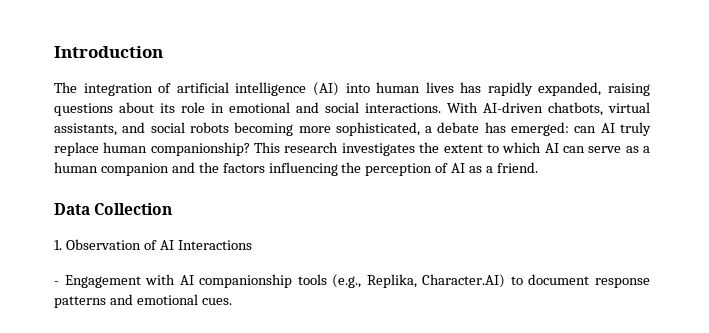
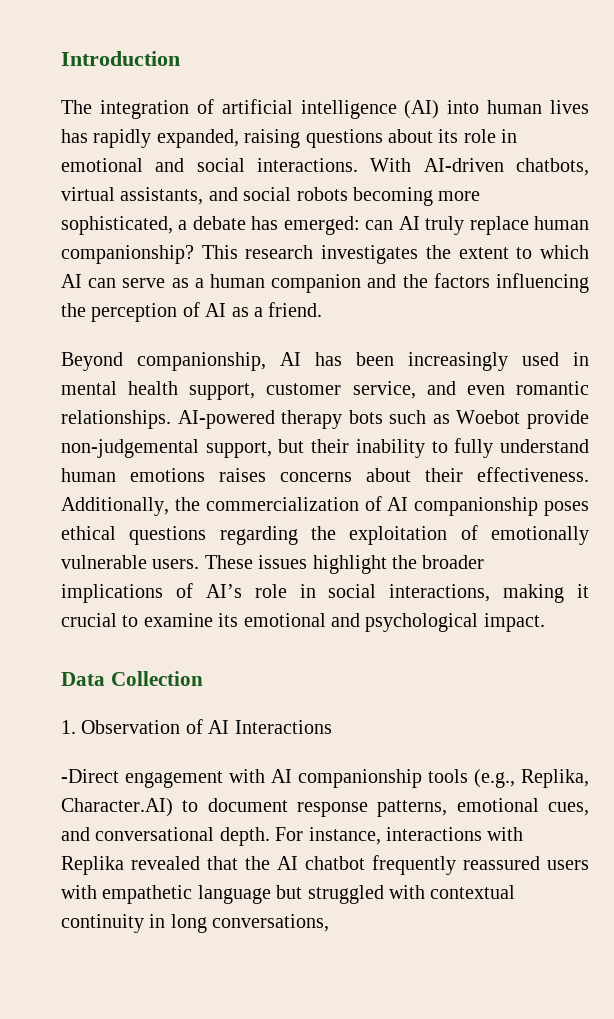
(538, 167) none -> [61,352,589,371] [61,381,590,400] [61,410,589,429] [61,438,589,458] [61,467,589,482] [61,496,589,516] [61,525,589,545] [61,555,485,574] [61,583,589,603] [61,613,545,632] // Beyond companionship, AI has been increasingly used in mental health support, customer service, and even romantic relationships. AI-powered therapy bots such as Woebot provide non-judgemental support, but their inability to fully understand human emotions raises concerns about their effectiveness. Additionally, the commercialization of AI companionship poses ethical questions regarding the exploitation of emotionally vulnerable users. These issues highlight the broader implications of AI’s role in social interactions, making it crucial to examine its emotional and psychological impact.
[54,275,141,288] - Engagement -> [61,769,223,788] -Direct engagement
[54,294,232,308] patterns and emotional cues. -> [377,798,589,817] [61,827,524,846] [61,855,589,875] [61,885,516,904] [61,914,330,933] patterns, emotional cues, and conversational depth. For instance, interactions with Replika revealed that the AI chatbot frequently reassured users with empathetic language but struggled with contextual continuity in long conversations,

